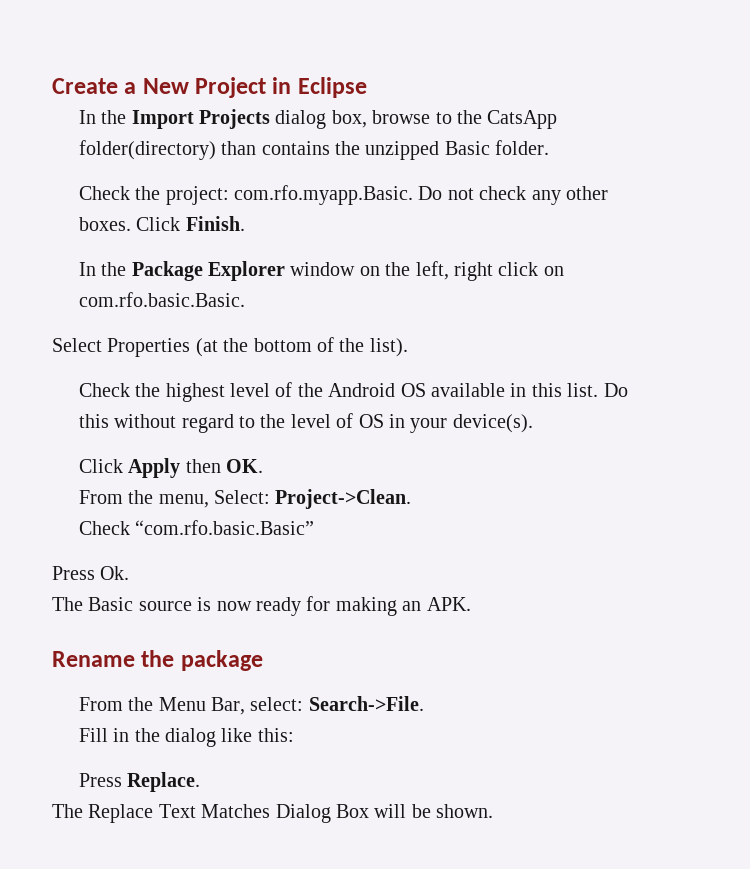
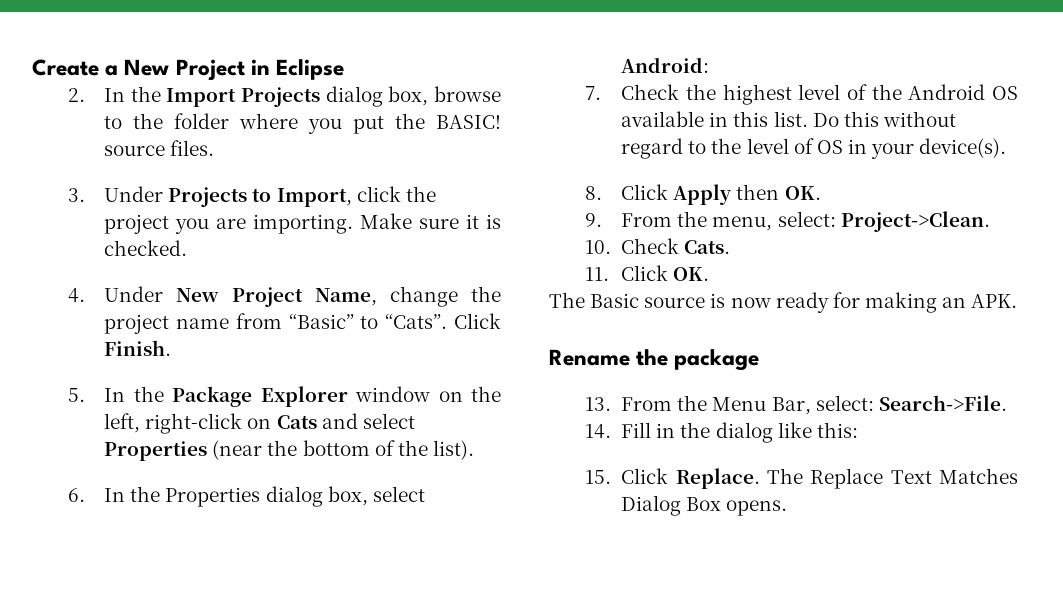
(367, 87) none -> [68,88,86,102] 2.
[487,110,558,129] [78,140,550,160] [78,185,608,205] [78,217,131,231] CatsApp folder(directory) than contains the unzipped Basic folder. // Check the project: com.rfo.myapp.Basic. Do not check any other boxes. -> [174,113,501,134] [104,140,215,156] [68,186,436,207] [104,213,502,234] [104,240,188,256] [68,286,501,307] [104,313,448,334] folder where you put the BASIC! source files. // 3. Under Projects to Import, click the project you are importing. Make sure it is checked. // 4. Under New Project Name, change the project name from “Basic” to “Cats”.
(245, 223) none -> [68,388,86,402] 5.
[453,262,564,281] [78,292,245,307] [52,338,218,357] right click on com.rfo.basic.Basic. // Select Properties (at -> [145,413,415,434] [104,440,263,461] right-click on Cats and select Properties (near
(408, 347) none -> [68,486,425,507] [621,57,710,73] [585,86,602,100] 6. In the Properties dialog box, select Android: // 7.
(533, 423) none -> [585,186,603,200] 8.
(263, 466) none -> [585,213,603,227] 9.
[213,490,270,504] Select: -> [777,211,836,227] select:
[78,520,315,535] [52,566,130,580] Check “com.rfo.basic.Basic” // Press Ok. -> [585,238,731,254] [585,265,710,281] 10. Check Cats. // 11. Click OK.
(263, 660) none -> [585,397,612,411] 13.
(424, 703) none -> [585,424,612,439] 14.
[78,773,122,787] Press -> [585,468,669,484] 15. Click
(201, 782) // -> (760, 478) none
[374,804,494,818] will be shown. -> [726,500,788,516] opens.

